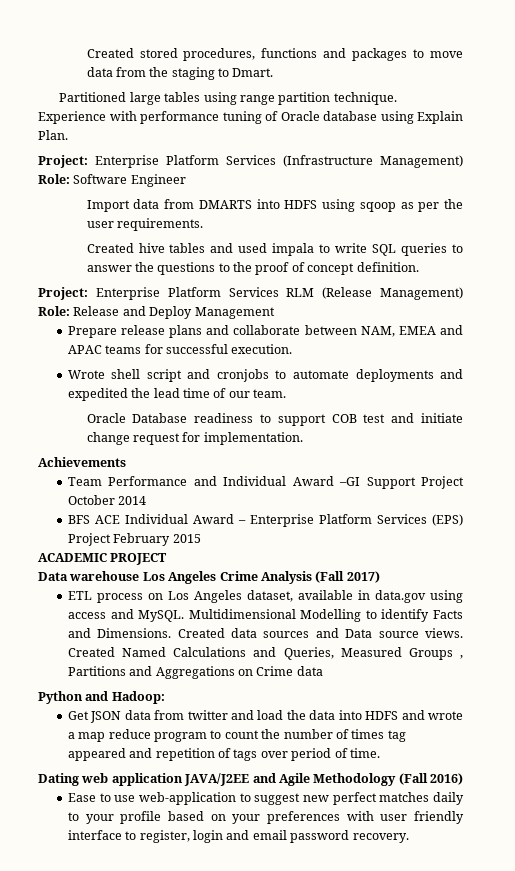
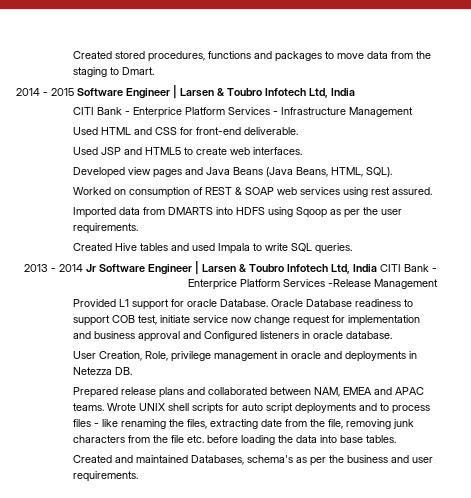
[59,92,397,105] [38,111,463,124] [38,130,68,140] [38,155,463,168] [38,174,186,187] [86,200,130,212] Partitioned large tables using range partition technique. Experience with performance tuning of Oracle database using Explain Plan. // Project: Enterprise Platform Services (Infrastructure Management) Role: Software Engineer // Import -> [16,85,355,99] [72,107,413,118] [72,127,298,135] [72,147,302,155] [72,167,392,178] [72,187,432,198] [72,207,116,218] 2014 - 2015 Software Engineer | Larsen & Toubro Infotech Ltd, India // CITI Bank - Enterprice Platform Services - Infrastructure Management // Used HTML and CSS for front-end deliverable. // Used JSP and HTML5 to create web interfaces. // Developed view pages and Java Beans (Java Beans, HTML, SQL). // Worked on consumption of REST & SOAP web services using rest assured. // Imported
[359,202,396,212] sqoop -> [295,207,327,218] Sqoop
[138,243,165,253] hive -> [114,243,137,251] Hive
[272,243,315,256] impala -> [217,243,250,254] Impala
[401,243,463,256] [86,262,419,275] [38,287,463,300] [38,306,275,319] [67,325,463,338] [67,344,293,354] [67,369,463,382] [67,388,287,401] queries to answer the questions to the proof of concept definition. // Project: Enterprise Platform Services RLM (Release Management) Role: Release and Deploy Management // Prepare release plans and collaborate between NAM, EMEA and APAC teams for successful execution. // Wrote shell script and cronjobs to automate deployments and expedited the lead time of our team. // -> [314,243,352,254] [24,261,437,275] [188,279,438,290] [72,299,268,310] queries. // 2013 - 2014 Jr Software Engineer | Larsen & Toubro Infotech Ltd, India CITI Bank - Enterprice Platform Services -Release Management // Provided L1 support for oracle Database.
[363,413,464,423] [86,432,303,445] [38,457,126,467] [67,476,464,489] [67,495,147,505] [67,514,463,527] [67,533,201,546] [38,553,168,565] [38,571,380,584] [67,590,464,603] [67,609,463,622] [67,628,463,638] [67,647,463,660] [67,666,323,679] [38,691,165,704] [67,710,464,723] [67,729,406,742] [67,748,380,761] [38,773,463,786] [67,792,465,805] [67,811,465,824] [67,830,409,843] test and initiate change request for implementation. // Achievements // Team Performance and Individual Award –GI Support Project October 2014 // BFS ACE Individual Award – Enterprise Platform Services (EPS) Project February 2015 // ACADEMIC PROJECT // Data warehouse Los Angeles Crime Analysis (Fall 2017) // ETL process on Los Angeles dataset, available in data.gov using access and MySQL. Multidimensional Modelling to identify Facts and Dimensions. Created data sources and Data source views. Created Named Calculations and Queries, Measured Groups , Partitions and Aggregations on Crime data // Python and Hadoop: // Get JSON data from twitter and load the data into HDFS and wrote a map reduce program to count the number of times tag appeared and repetition of tags over period of time. // Dating web application JAVA/J2EE and Agile Methodology (Fall 2016) // Ease to use web-application to suggest new perfect matches daily to your profile based on your preferences with user friendly interface to register, login and email password recovery. -> [137,315,420,326] [72,331,392,342] [72,351,417,362] [72,367,132,375] [72,387,424,398] [72,403,430,414] [72,419,414,429] [72,435,396,445] [72,455,433,466] [72,471,138,482] test, initiate service now change request for implementation and business approval and Configured listeners in oracle database. // User Creation, Role, privilege management in oracle and deployments in Netezza DB. // Prepared release plans and collaborated between NAM, EMEA and APAC teams. Wrote UNIX shell scripts for auto script deployments and to process files - like renaming the files, extracting date from the file, removing junk characters from the file etc. before loading the data into base tables. // Created and maintained Databases, schema's as per the business and user requirements.

